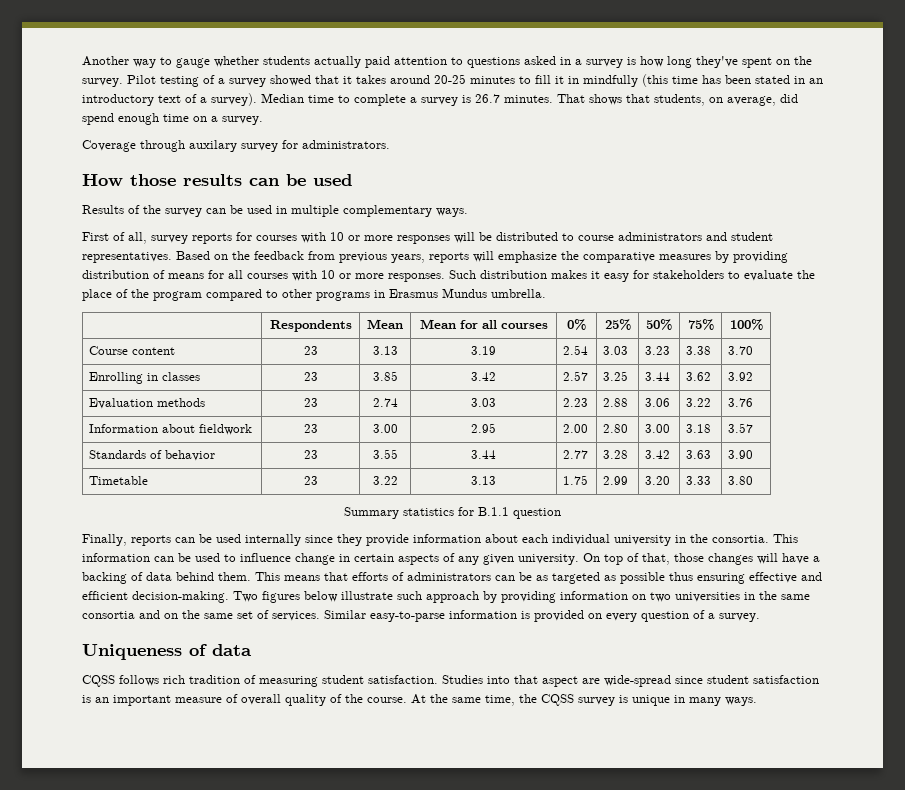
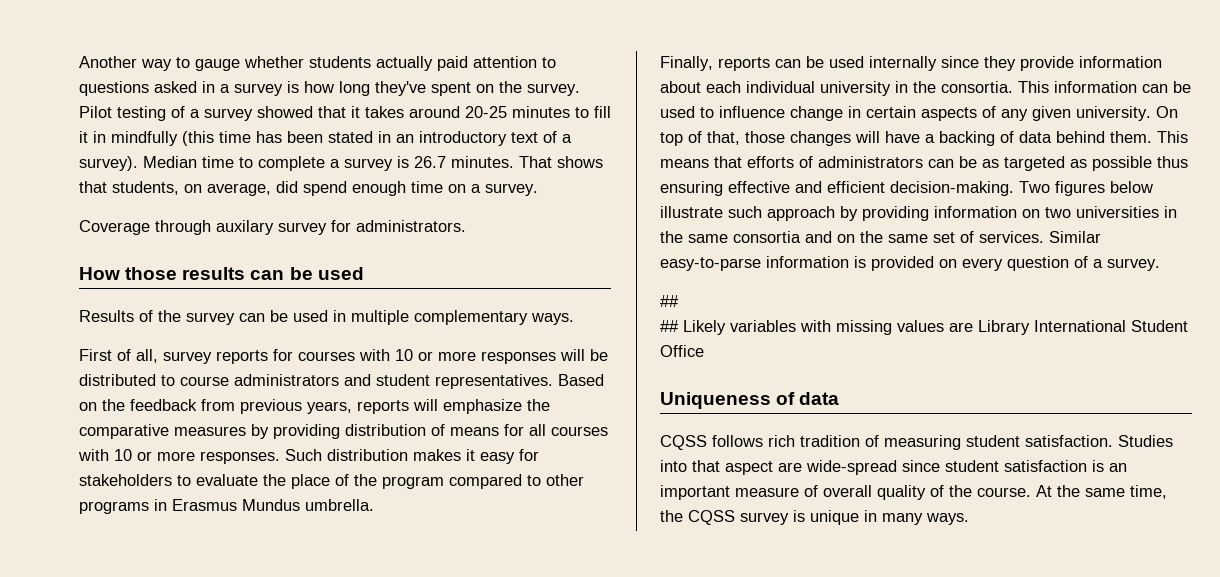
[269,320,352,332] [367,319,403,329] [419,319,548,329] [567,319,586,330] [604,319,631,330] [646,319,672,330] [687,319,714,330] [729,319,763,330] [89,346,176,355] [303,346,318,355] [372,346,398,355] [470,346,496,355] [563,345,589,355] [603,346,629,355] [645,346,671,355] [686,346,712,355] [728,346,754,355] [89,372,201,384] [303,372,318,381] [372,371,398,381] [470,372,496,381] [563,371,589,381] [603,371,629,381] [645,372,671,381] [686,372,712,381] [728,372,754,381] [89,398,206,409] [303,398,318,407] [372,398,398,407] [470,398,496,407] [563,398,589,407] [603,398,629,407] [645,398,671,407] [686,398,712,407] [728,398,754,407] [89,424,253,435] [303,424,318,433] [372,424,398,433] [470,423,496,433] [563,424,589,433] [603,424,629,433] [645,424,671,433] [686,424,712,433] [728,423,754,433] [89,450,216,461] [303,450,318,459] [372,449,398,459] [470,450,496,459] [563,450,589,459] [603,450,629,459] [645,450,671,459] [686,450,712,459] [728,450,754,459] [89,476,149,485] [303,476,318,485] [372,476,398,485] [470,476,496,485] [563,475,589,485] [603,476,629,485] [645,476,671,485] [686,476,712,485] [728,476,754,485] [344,507,561,519] // | Respondents | Mean | Mean for all courses | 0% | 25% | 50% | 75% | 100% // Course content | 23 | 3.13 | 3.19 | 2.54 | 3.03 | 3.23 | 3.38 | 3.70 // Enrolling in classes | 23 | 3.85 | 3.42 | 2.57 | 3.25 | 3.44 | 3.62 | 3.92 // Evaluation methods | 23 | 2.74 | 3.03 | 2.23 | 2.88 | 3.06 | 3.22 | 3.76 // Information about fieldwork | 23 | 3.00 | 2.95 | 2.00 | 2.80 | 3.00 | 3.18 | 3.57 // Standards of behavior | 23 | 3.55 | 3.44 | 2.77 | 3.28 | 3.42 | 3.63 | 3.90 // Timetable | 23 | 3.22 | 3.13 | 1.75 | 2.99 | 3.20 | 3.33 | 3.80 // Summary statistics for B.1.1 question -> (374, 505) none
(760, 617) none -> [660,295,679,307] [660,320,1188,335] [660,345,704,357] // ## // ## Likely variables with missing values are Library International Student Office

